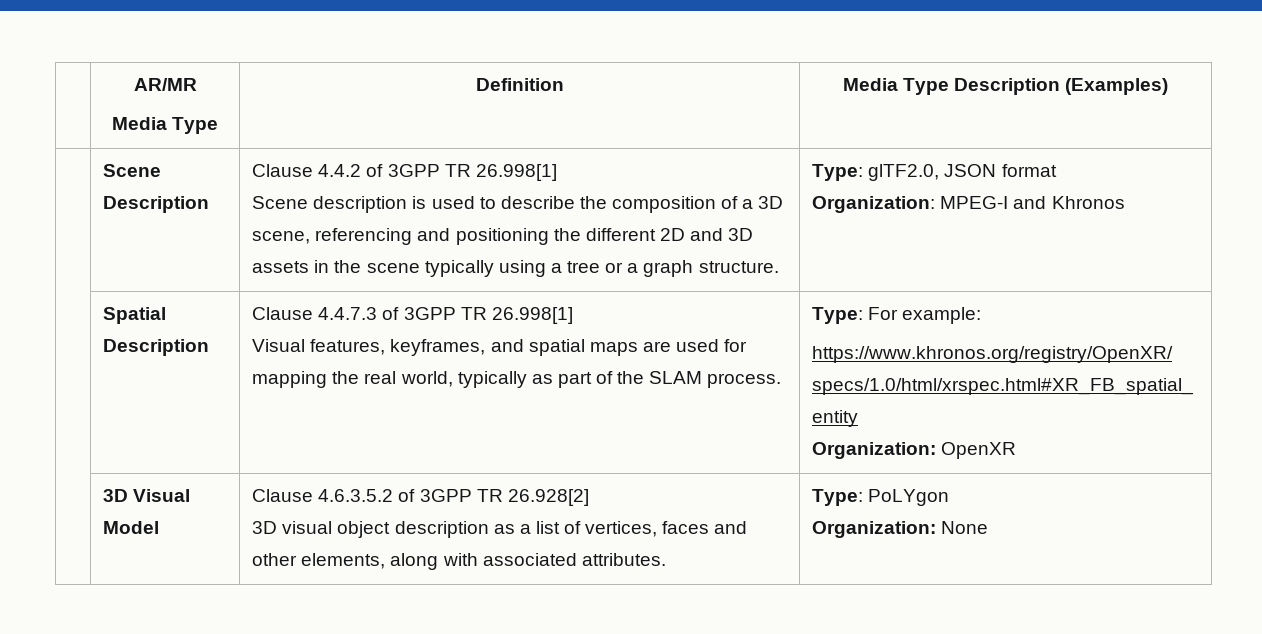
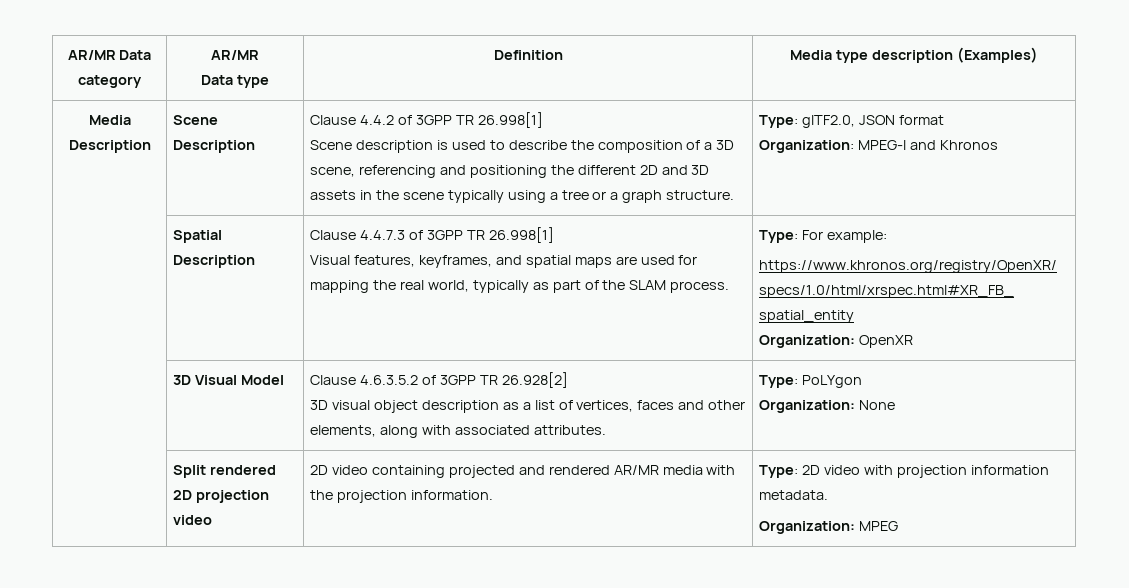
(133, 84) none -> [67,50,152,60] [78,75,142,88] AR/MR Data category
[111,117,219,134] Media Type -> [201,75,269,88] Data type
[902,78,1061,95] Type Description -> [836,50,953,63] type description
(1169, 86) none -> [88,115,131,125] [68,140,151,153] Media Description
(989, 527) none -> [173,465,277,478] [173,490,270,503] [173,515,213,525] [310,465,736,478] [310,490,493,503] [759,465,1049,478] [759,490,829,500] [759,521,899,534] // | Split rendered 2D projection video | 2D video containing projected and rendered AR/MR media with the projection information. | Type: 2D video with projection information metadata. // Organization: MPEG

